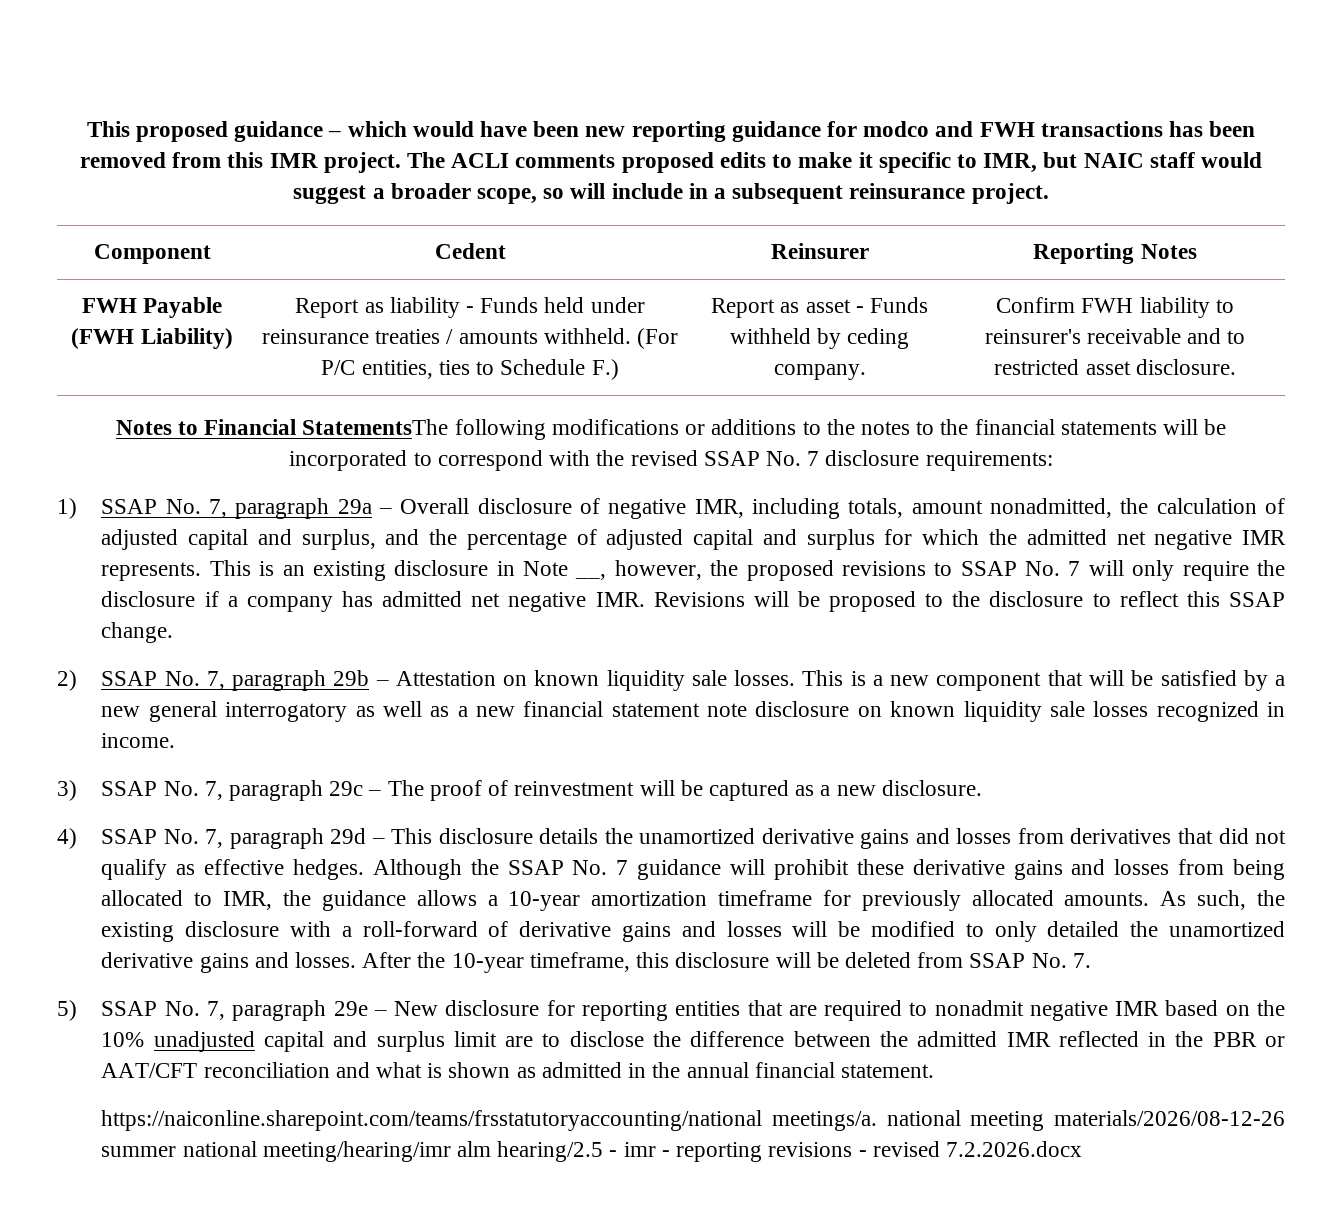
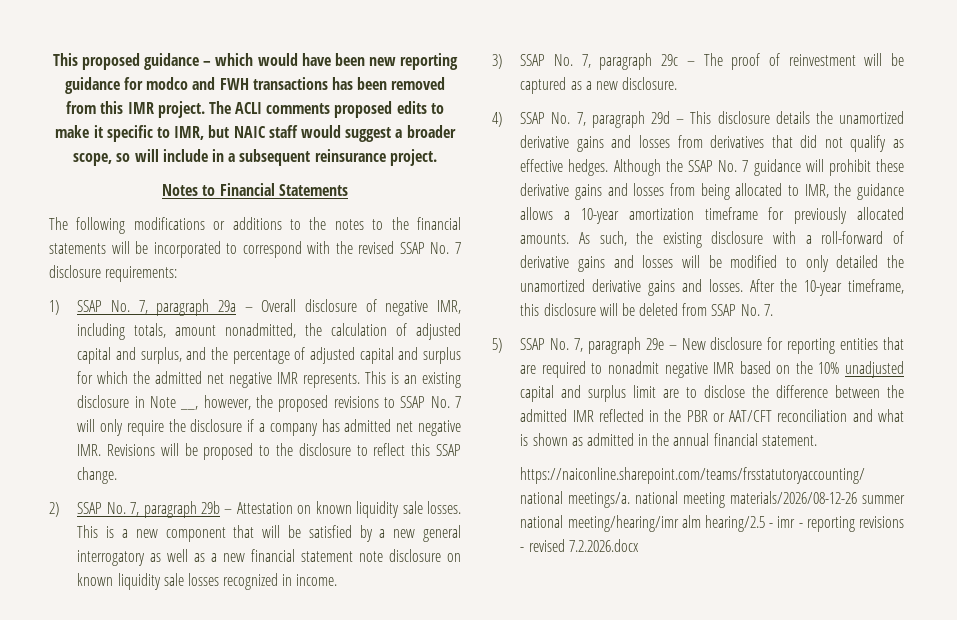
[93,244,211,264] [434,243,506,259] [770,243,869,259] [1033,243,1197,264] [81,297,223,318] [71,328,233,349] [295,297,645,318] [261,328,679,349] [321,359,619,380] [711,297,928,318] [729,328,910,349] [773,364,866,380] [996,297,1234,318] [984,328,1246,344] [994,359,1236,375] // Component | Cedent | Reinsurer | Reporting Notes // FWH Payable (FWH Liability) | Report as liability - Funds held under reinsurance treaties / amounts withheld. (For P/C entities, ties to Schedule F.) | Report as asset - Funds withheld by ceding company. | Confirm FWH liability to reinsurer's receivable and to restricted asset disclosure. -> (437, 157) none
[302,419,449,435] StatementsThe -> [278,184,348,196] [49,217,68,230] Statements // The

